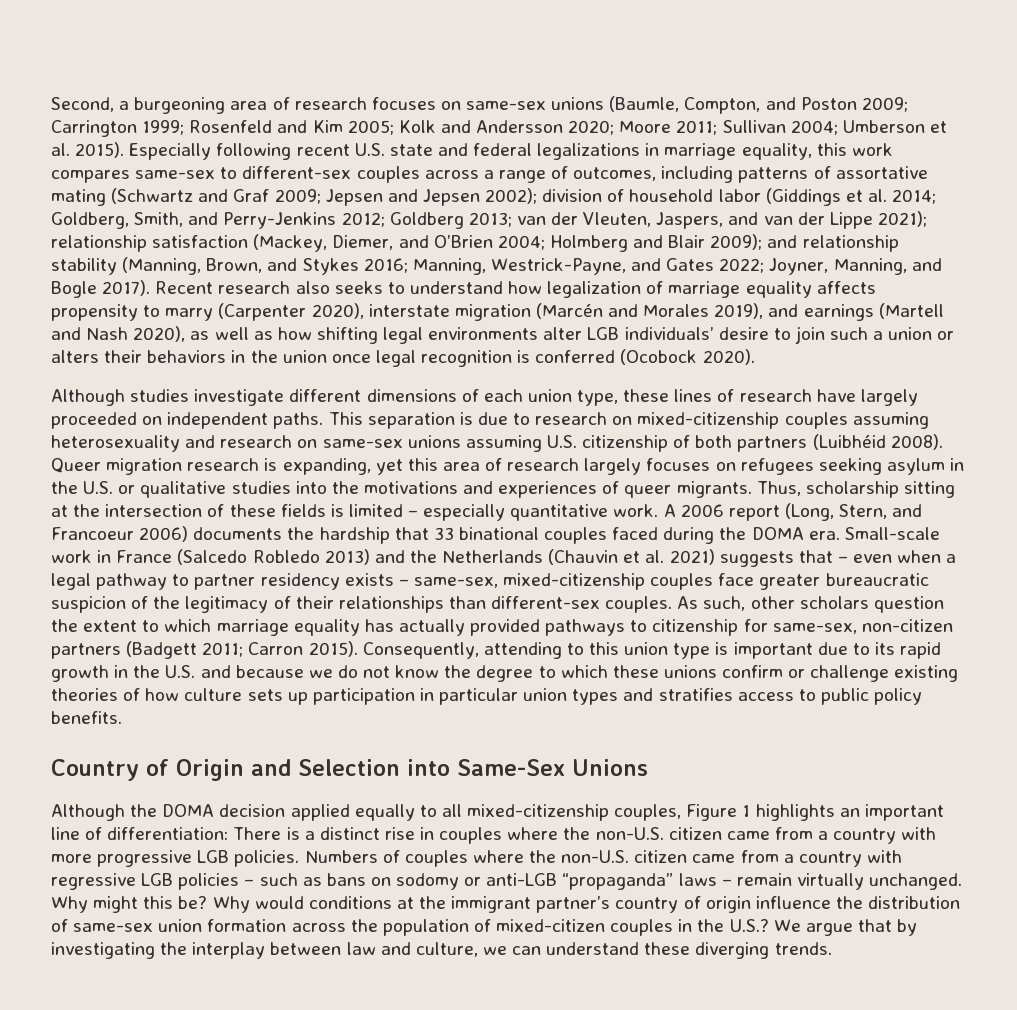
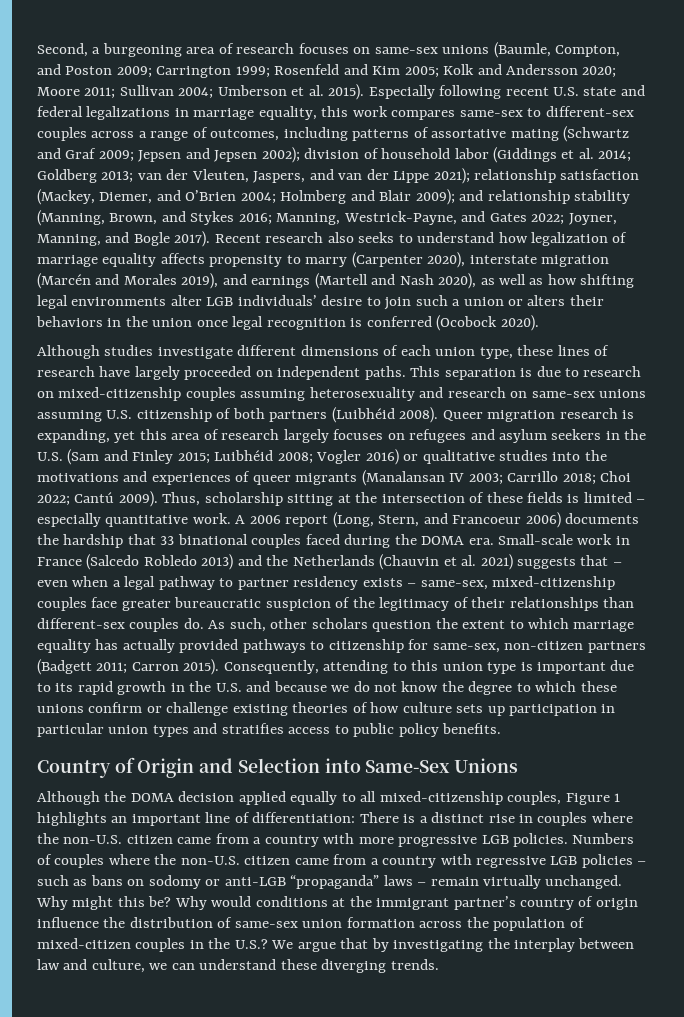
[51,212,385,229] Goldberg, Smith, and Perry-Jenkins 2012; -> (632, 156) none
[818,458,965,475] [51,481,114,494] seeking asylum in the U.S. -> [470,429,647,443] [37,449,399,465] and asylum seekers in the U.S. (Sam and Finley 2015; Luibhéid 2008; Vogler 2016)
[676,481,752,498] migrants. -> [295,470,632,486] [37,491,158,507] migrants (Manalansan IV 2003; Carrillo 2018; Choi 2022; Cantú 2009).
[605,596,673,613] couples. -> [129,618,204,632] couples do.

